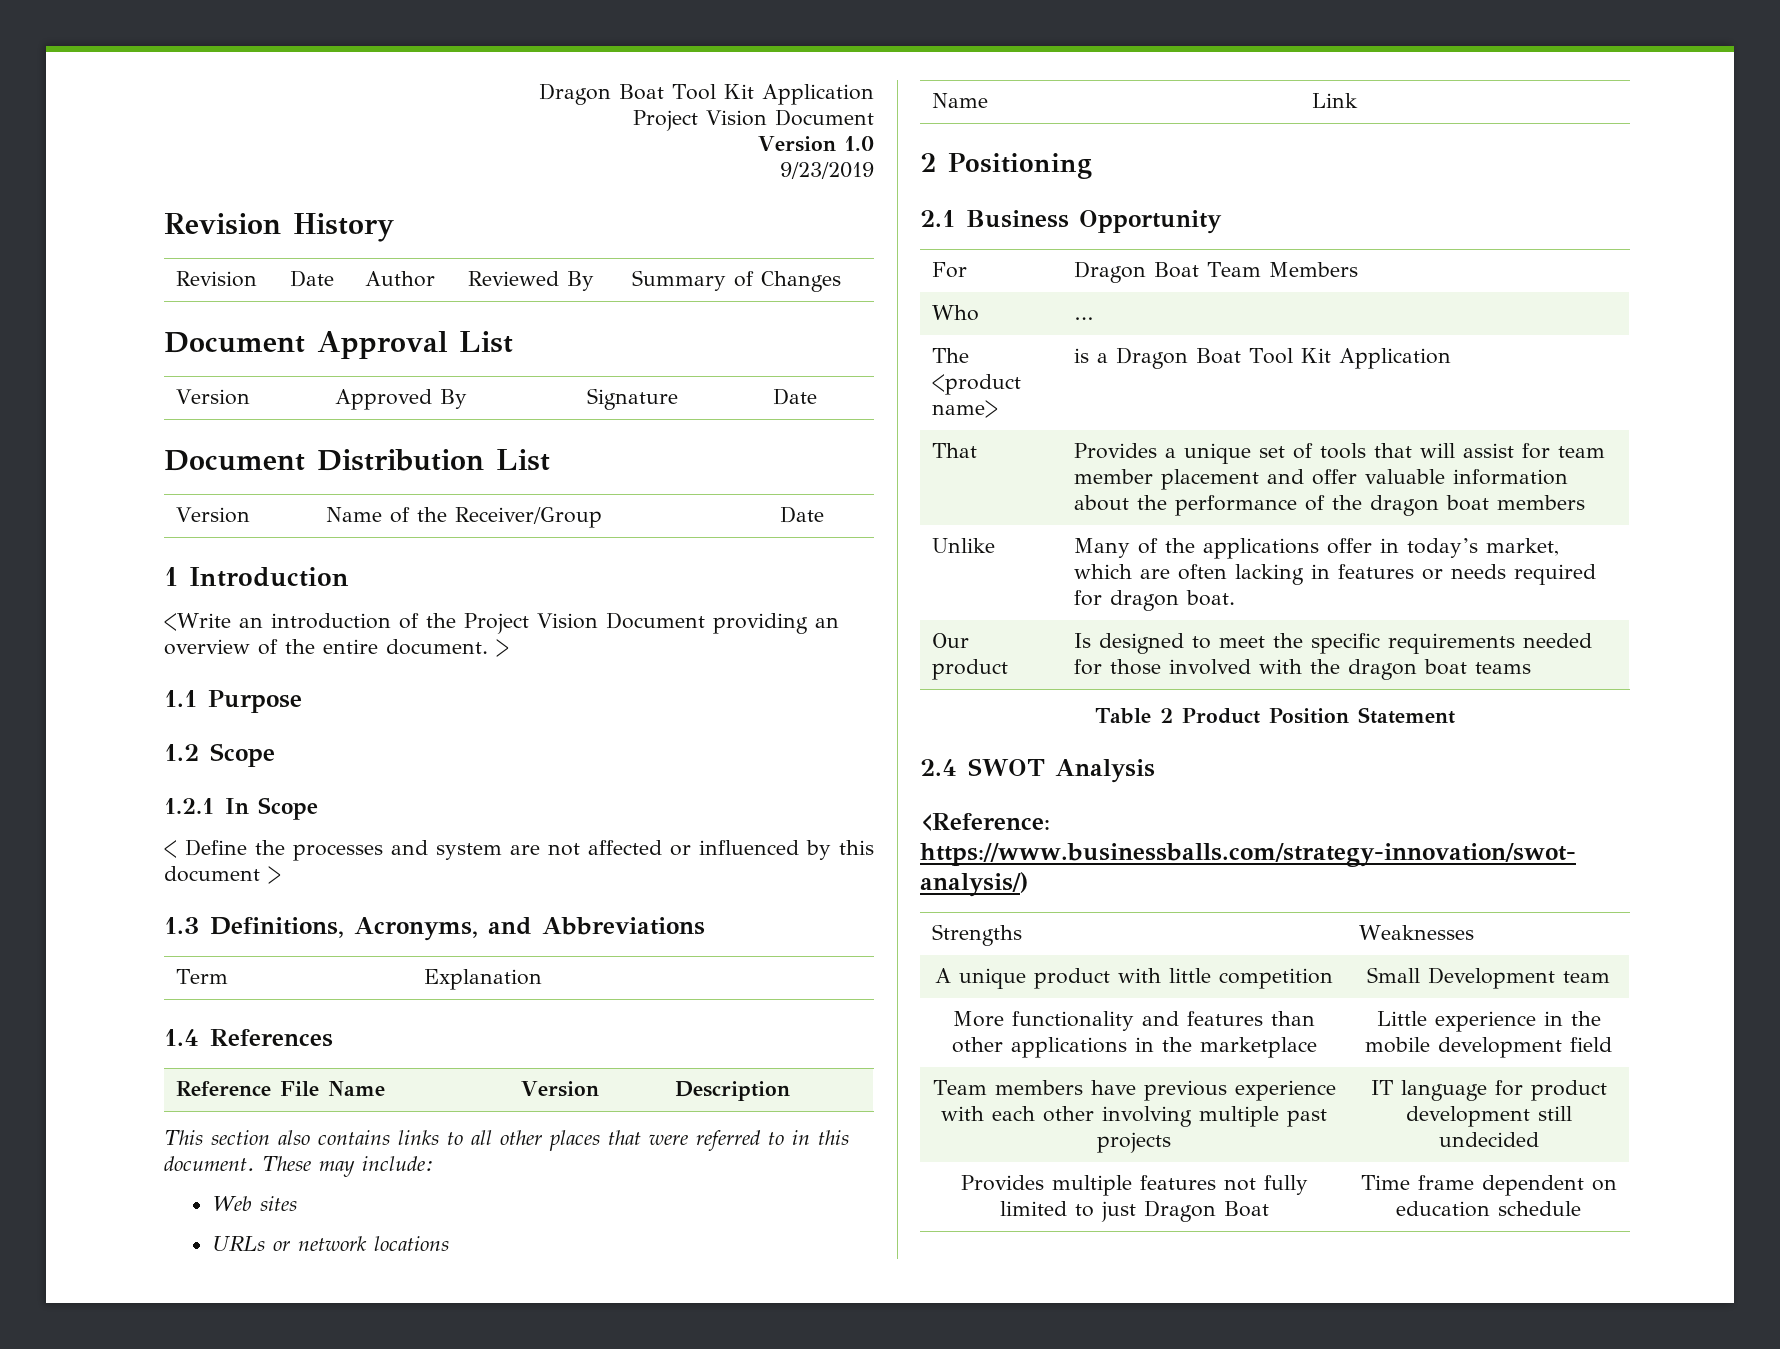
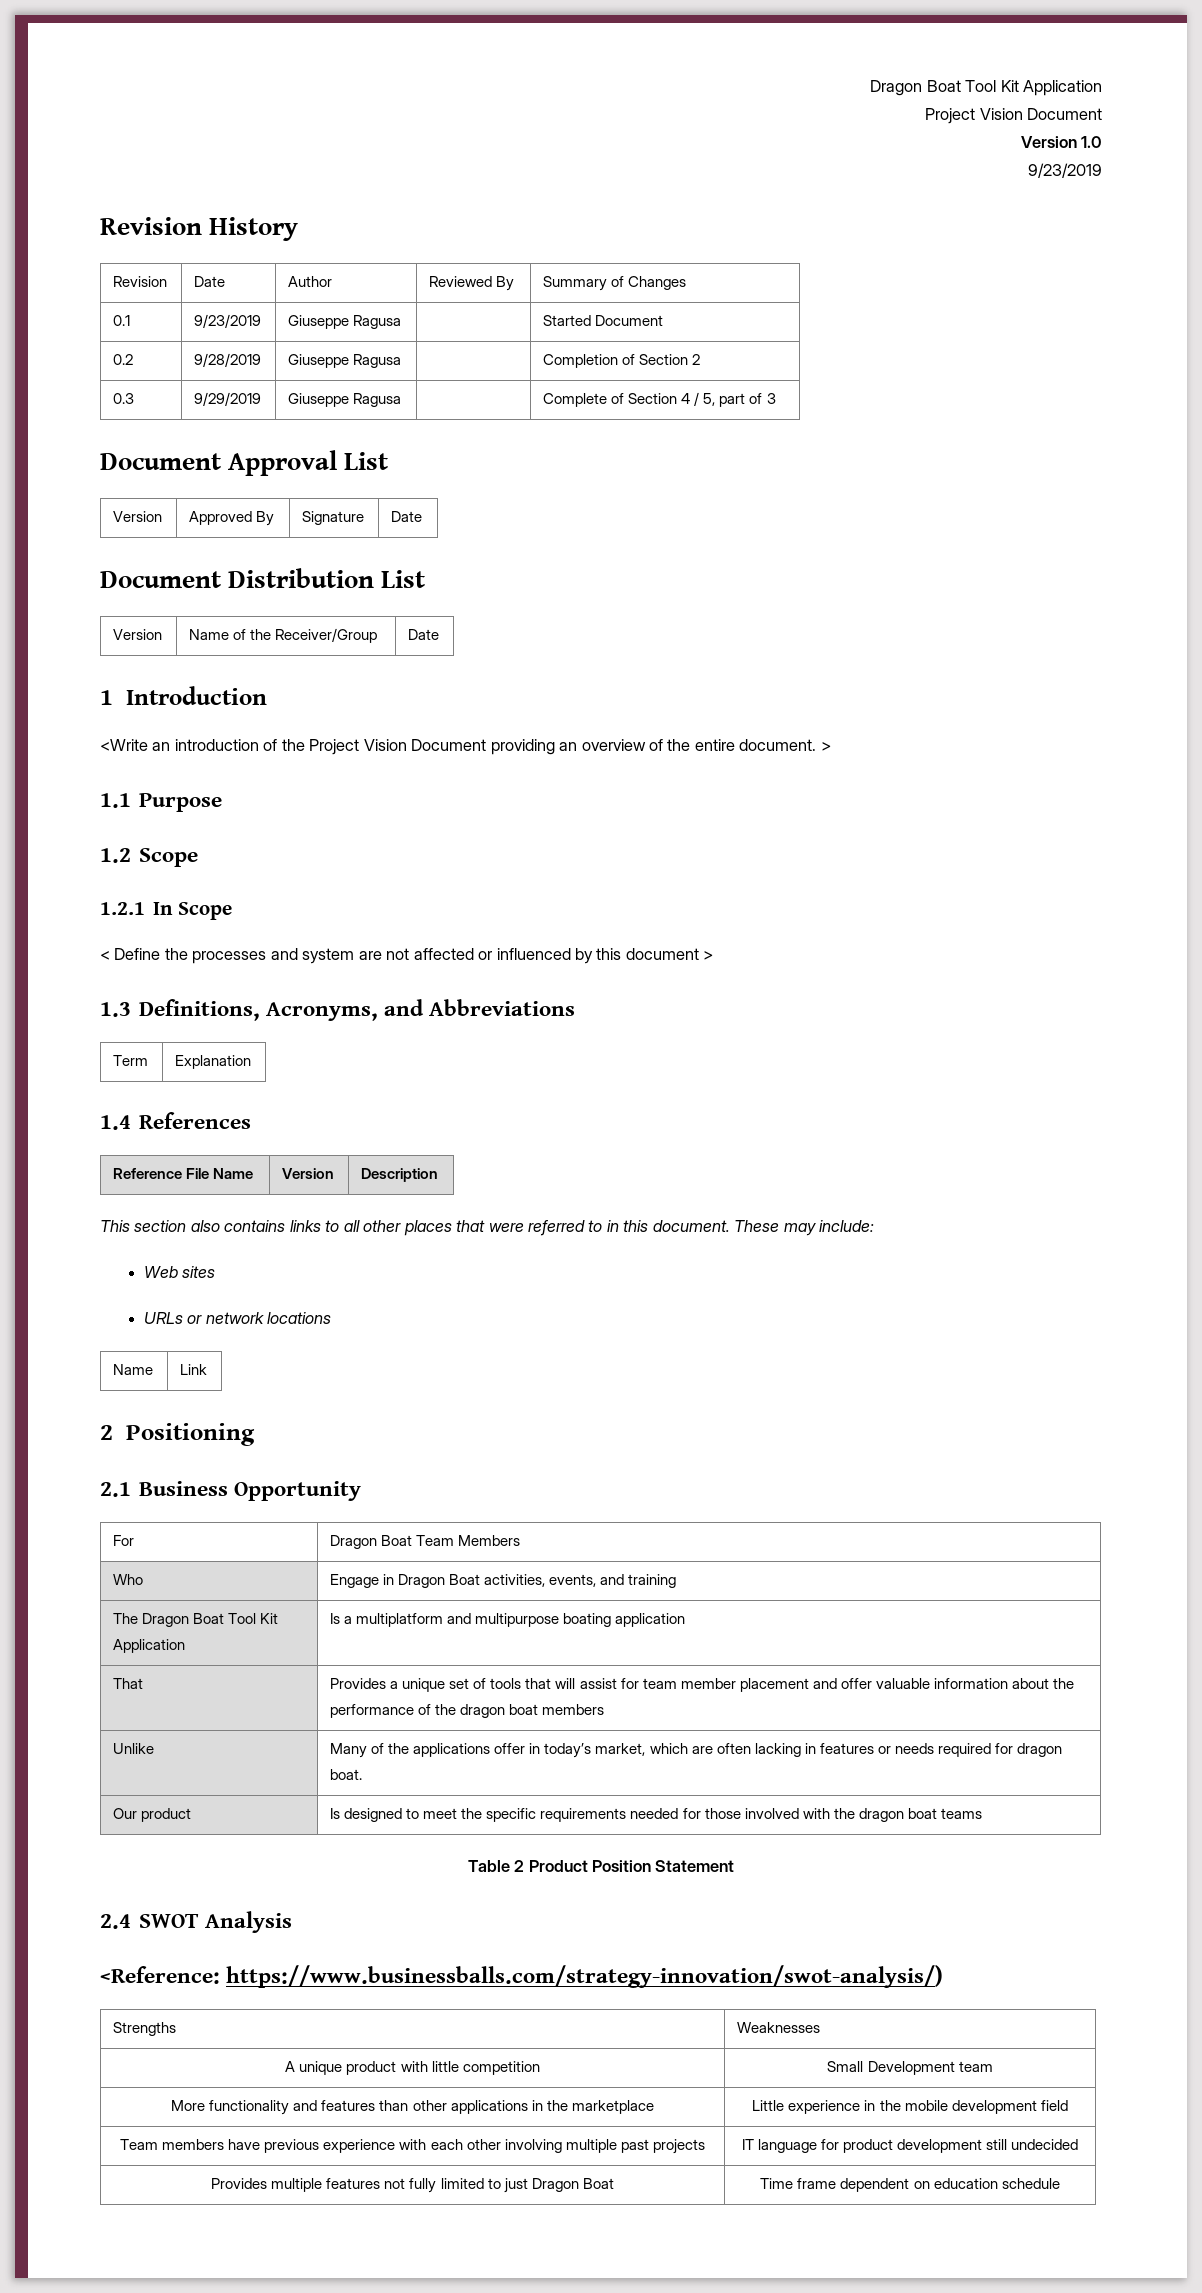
(841, 281) none -> [113,315,131,326] [194,314,262,328] [288,315,402,329] [543,315,664,326] [113,354,134,365] [194,353,262,367] [288,354,402,368] [543,354,701,368] [113,393,135,404] [194,392,262,406] [288,393,402,407] [543,392,776,407] // 0.1 | 9/23/2019 | Giuseppe Ragusa | | Started Document // 0.2 | 9/28/2019 | Giuseppe Ragusa | | Completion of Section 2 // 0.3 | 9/29/2019 | Giuseppe Ragusa | | Complete of Section 4 / 5, part of 3
[1073,317,1093,320] [931,348,969,363] [931,374,1021,395] [931,400,998,418] [1073,347,1451,369] … // The <product name> | is a Dragon Boat Tool Kit Application -> [330,1574,677,1588] [113,1613,279,1627] [113,1639,186,1653] [330,1613,686,1627] Engage in Dragon Boat activities, events, and training // The Dragon Boat Tool Kit Application | Is a multiplatform and multipurpose boating application

